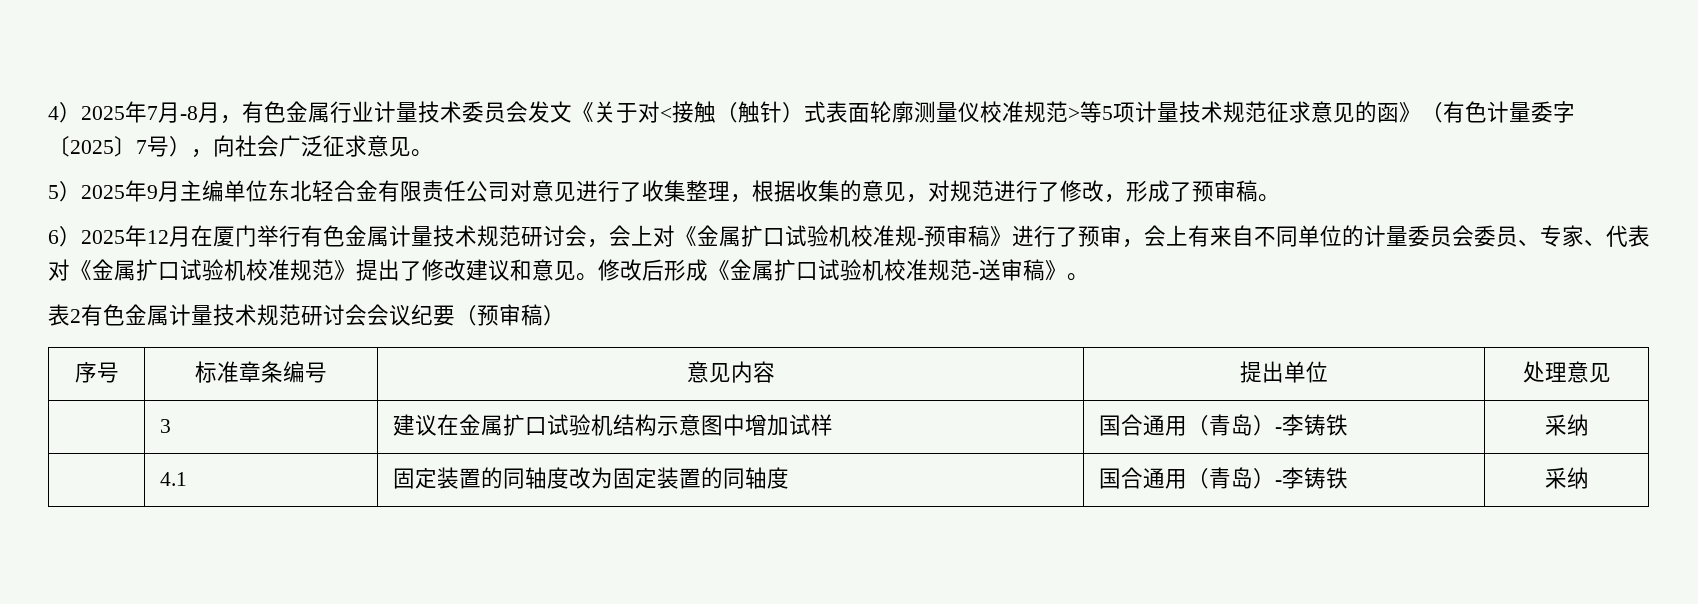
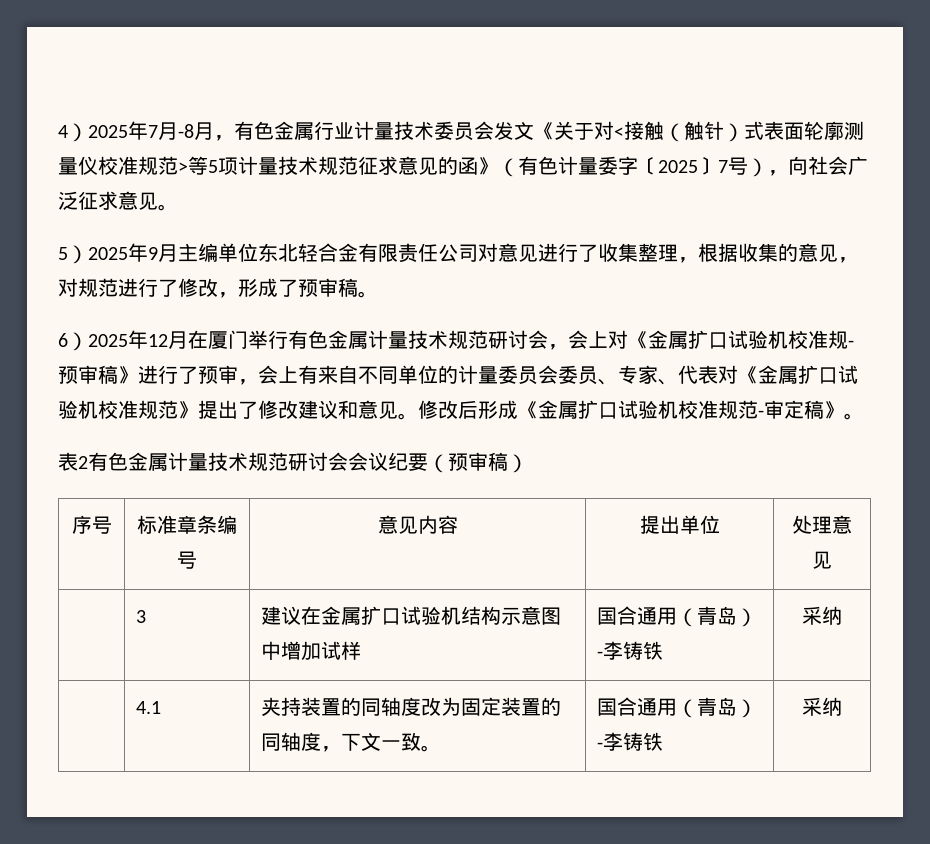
[979,259,1023,281] 送审 -> [764,400,804,419] 审定
[392,468,437,489] 固定 -> [261,697,302,717] 夹持
(789, 478) none -> [321,732,442,752] ，下文一致。

